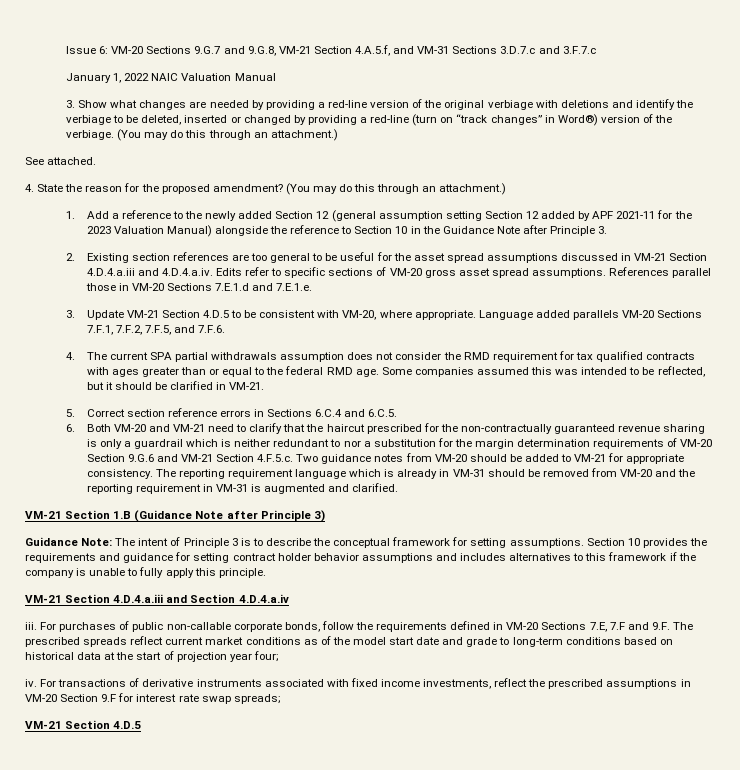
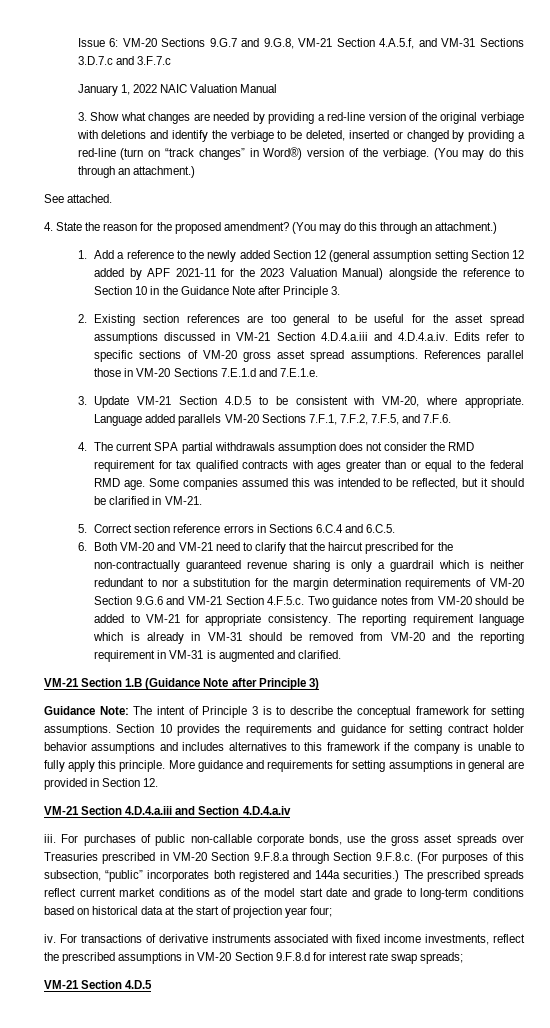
(266, 573) none -> [168,760,524,772] [44,778,159,790] More guidance and requirements for setting assumptions in general are provided in Section 12.
[321,621,670,632] follow the requirements defined in VM-20 Sections 7.E, 7.F and 9.F. -> [347,834,525,846] [44,852,524,864] [44,870,400,882] use the gross asset spreads over Treasuries prescribed in VM-20 Section 9.F.8.a through Section 9.F.8.c. (For purposes of this subsection, “public” incorporates both registered and 144a securities.)
[101,694,117,702] 9.F -> [275,952,310,961] 9.F.8.d

